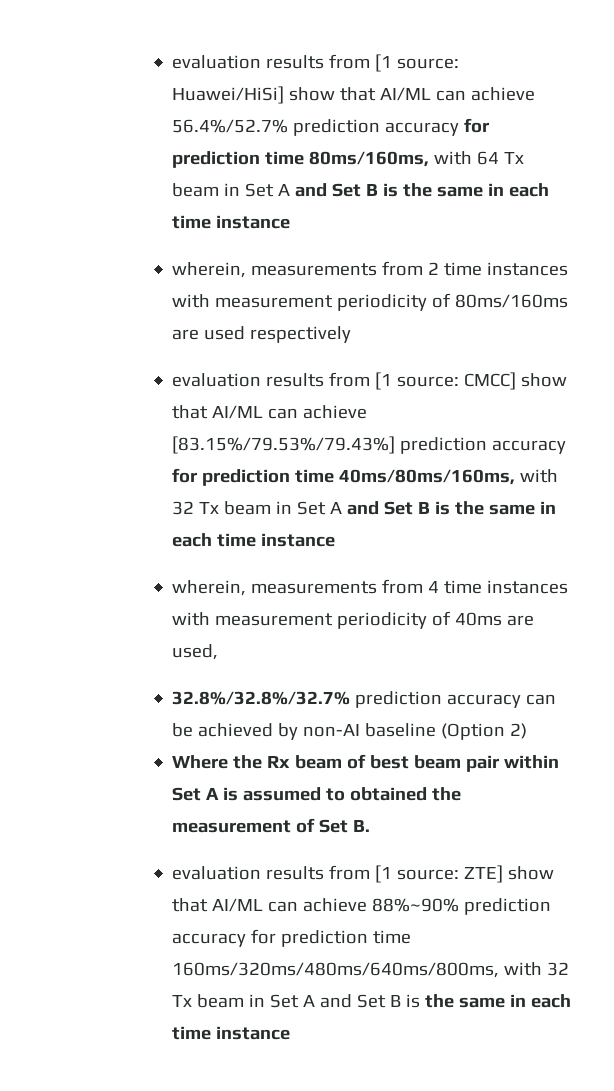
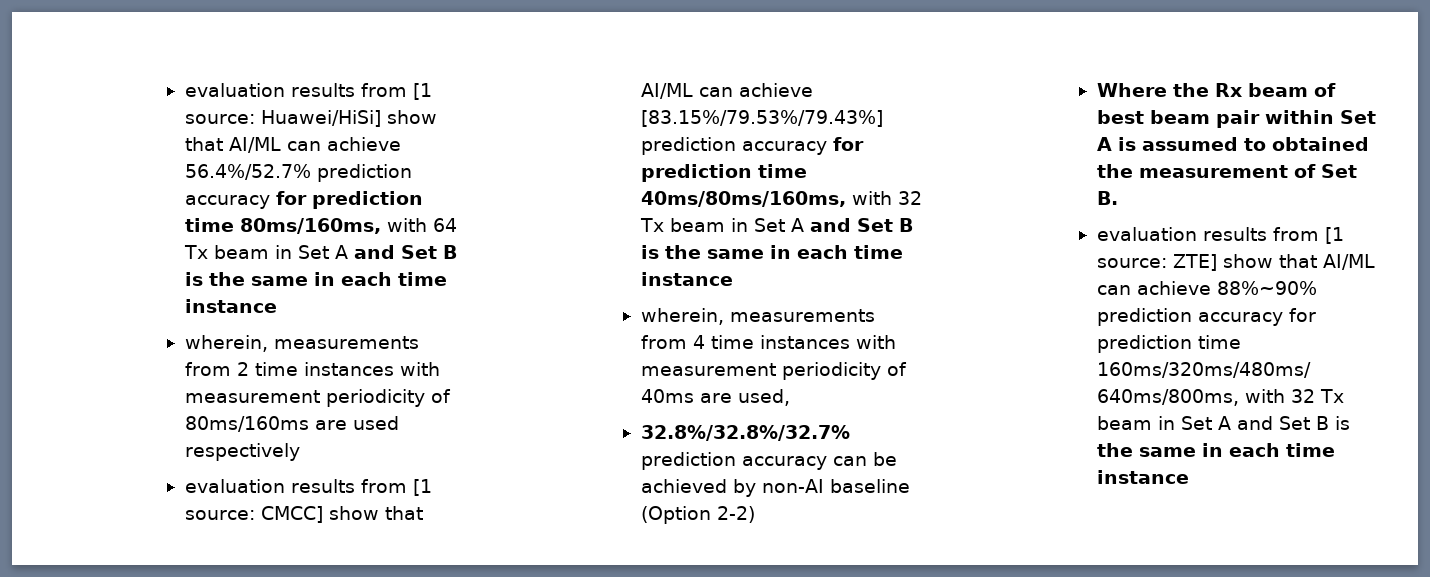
[509,723,527,739] 2) -> [716,506,755,523] 2-2)

